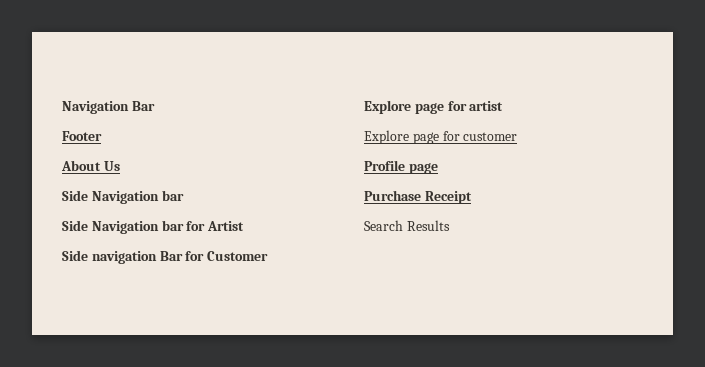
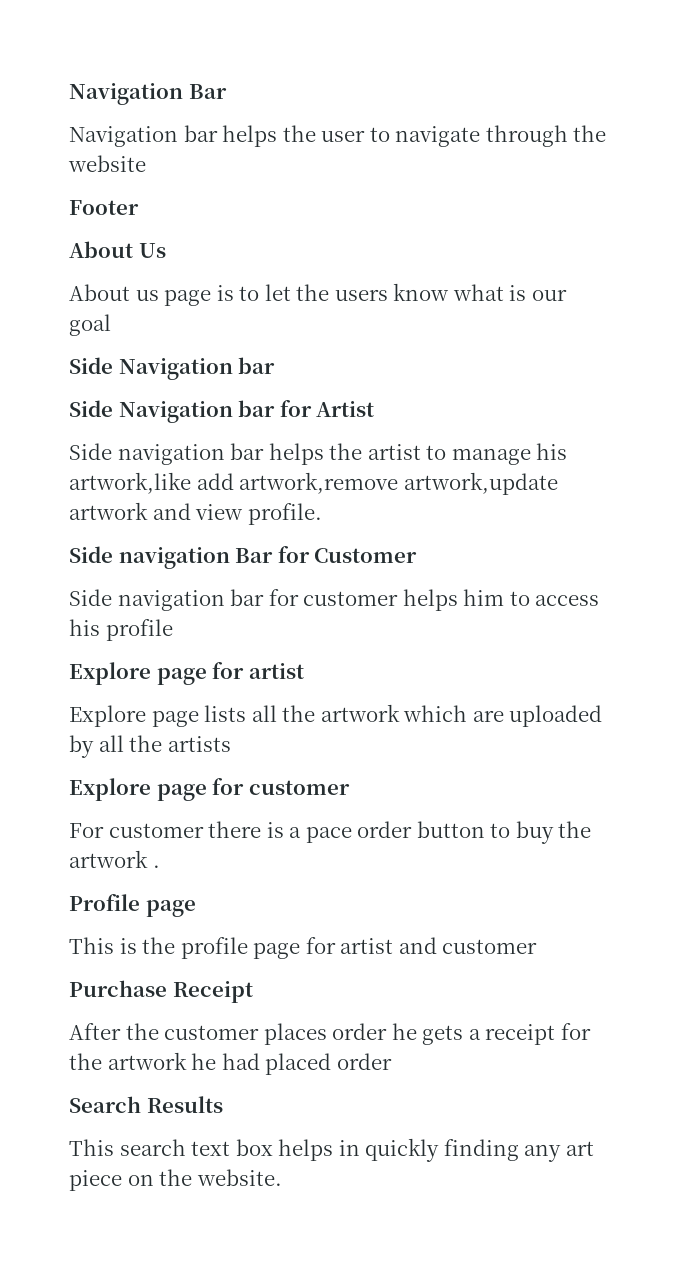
[62,131,102,141] [61,160,120,171] Footer // About Us -> [69,125,607,147] [68,155,146,172] [69,200,139,215] [69,241,166,258] [69,283,567,306] [69,314,111,336] Navigation bar helps the user to navigate through the website // Footer // About Us // About us page is to let the users know what is our goal
(245, 226) none -> [69,443,568,465] [69,472,558,495] [69,502,322,525] // Side navigation bar helps the artist to manage his artwork,like add artwork,remove artwork,update artwork and view profile.
[364,100,504,114] [364,130,518,144] [364,160,438,174] [364,190,472,204] [364,220,450,231] Explore page for artist // Explore page for customer // Profile page // Purchase Receipt // Search Results -> [69,589,600,611] [69,619,173,641] [69,662,304,685] [69,704,603,727] [69,735,231,758] [69,778,350,801] [69,821,592,844] [69,850,160,868] [69,894,196,917] [69,937,538,959] [69,980,253,1003] [69,1023,591,1045] [69,1052,392,1075] [69,1096,223,1113] [69,1138,594,1162] [69,1169,282,1191] Side navigation bar for customer helps him to access his profile // Explore page for artist // Explore page lists all the artwork which are uploaded by all the artists // Explore page for customer // For customer there is a pace order button to buy the artwork . // Profile page // This is the profile page for artist and customer // Purchase Receipt // After the customer places order he gets a receipt for the artwork he had placed order // Search Results // This search text box helps in quickly finding any art piece on the website.

